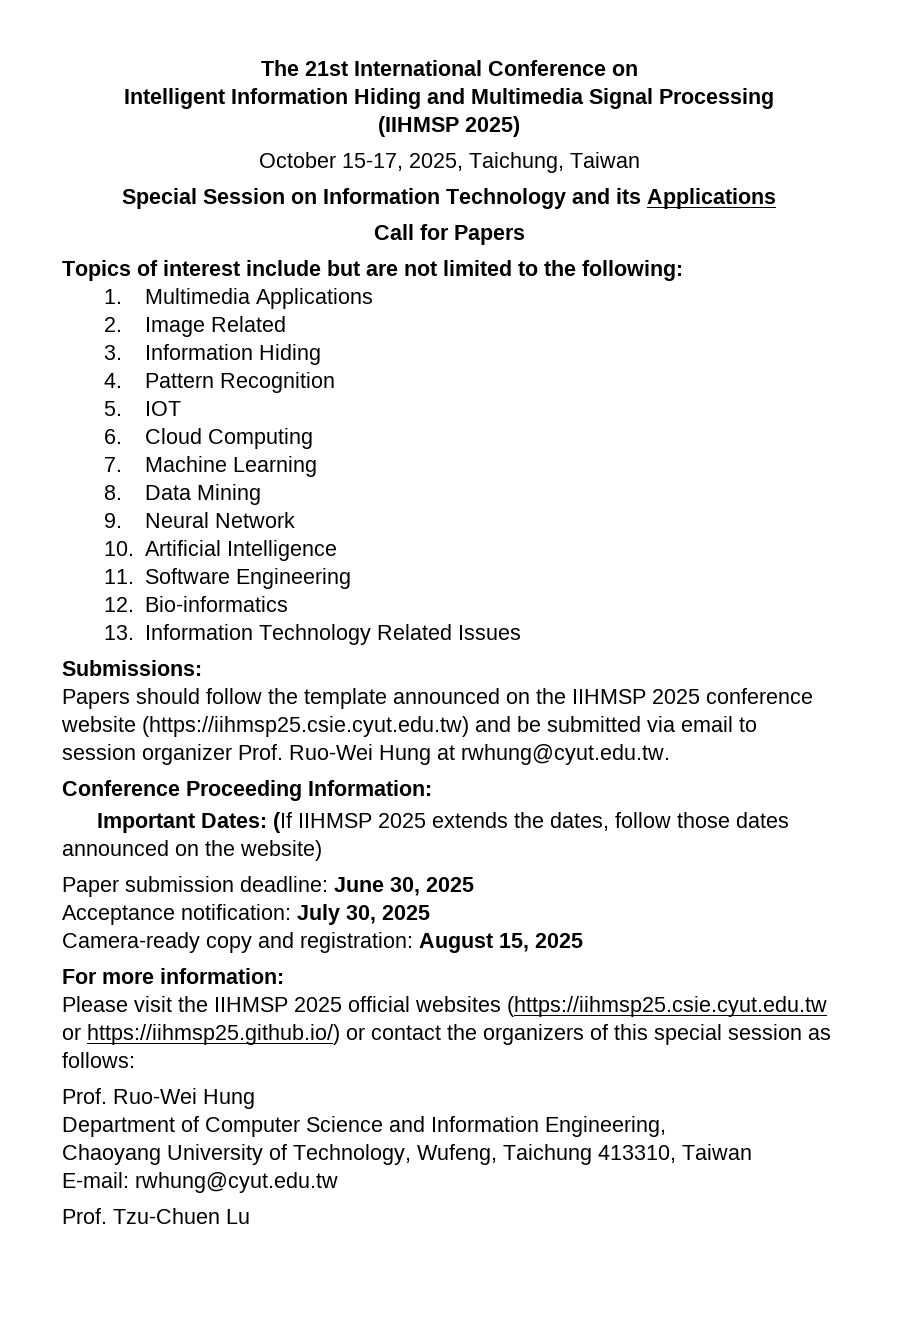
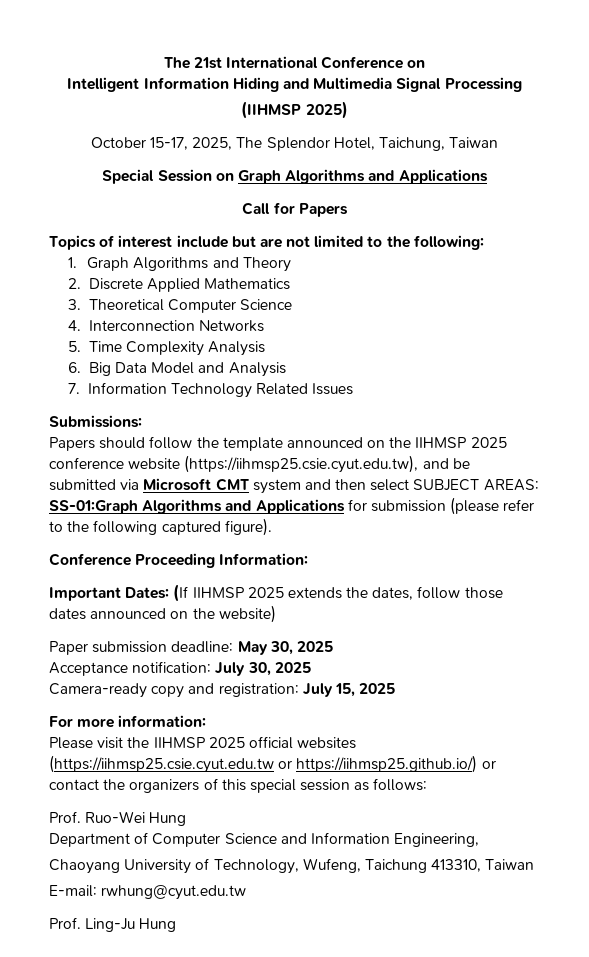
(463, 162) none -> [236,137,375,151] The Splendor Hotel,
[323,188,641,209] Information Technology and its -> [238,169,395,184] Graph Algorithms and
[145,288,374,309] [103,316,287,337] [103,344,322,365] Multimedia Applications // 2. Image Related // 3. Information Hiding -> [87,257,291,272] [68,278,291,292] [68,299,293,313] Graph Algorithms and Theory // 2. Discrete Applied Mathematics // 3. Theoretical Computer Science
[145,372,336,393] Pattern Recognition -> [88,320,265,332] Interconnection Networks
[145,401,182,416] [103,428,314,449] [103,456,318,477] [103,484,262,505] [103,512,296,528] [103,540,338,561] [103,568,352,589] [103,596,289,612] [103,625,134,640] IOT // 6. Cloud Computing // 7. Machine Learning // 8. Data Mining // 9. Neural Network // 10. Artificial Intelligence // 11. Software Engineering // 12. Bio-informatics // 13. -> [88,341,266,356] [68,362,286,377] [68,383,81,394] Time Complexity Analysis // 6. Big Data Model and Analysis // 7.
[142,716,469,737] (https://iihmsp25.csie.cyut.edu.tw) -> [184,455,419,473] (https://iihmsp25.csie.cyut.edu.tw),
[681,716,757,732] [62,744,670,765] email to session organizer Prof. Ruo-Wei Hung at rwhung@cyut.edu.tw. -> [143,478,539,494] [49,497,535,515] [49,518,272,536] Microsoft CMT system and then select SUBJECT AREAS: SS-01:Graph Algorithms and Applications for submission (please refer to the following captured figure).
[334,877,384,892] June -> [237,641,268,655] May
[419,933,493,953] August -> [302,683,333,697] July
[113,1208,250,1224] Tzu-Chuen Lu -> [85,918,177,932] Ling-Ju Hung

